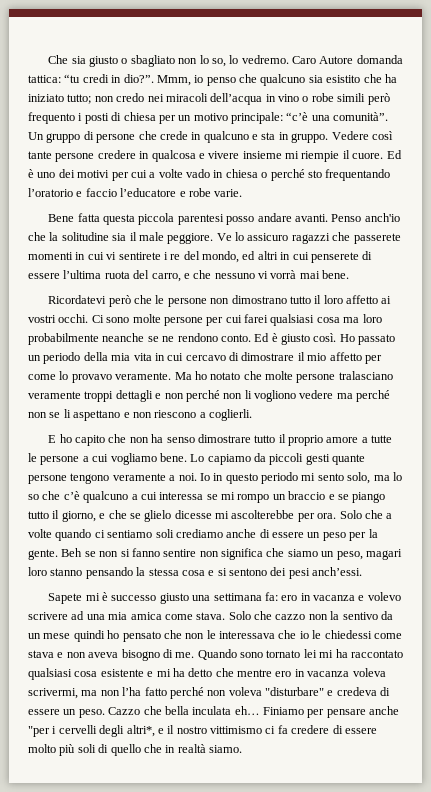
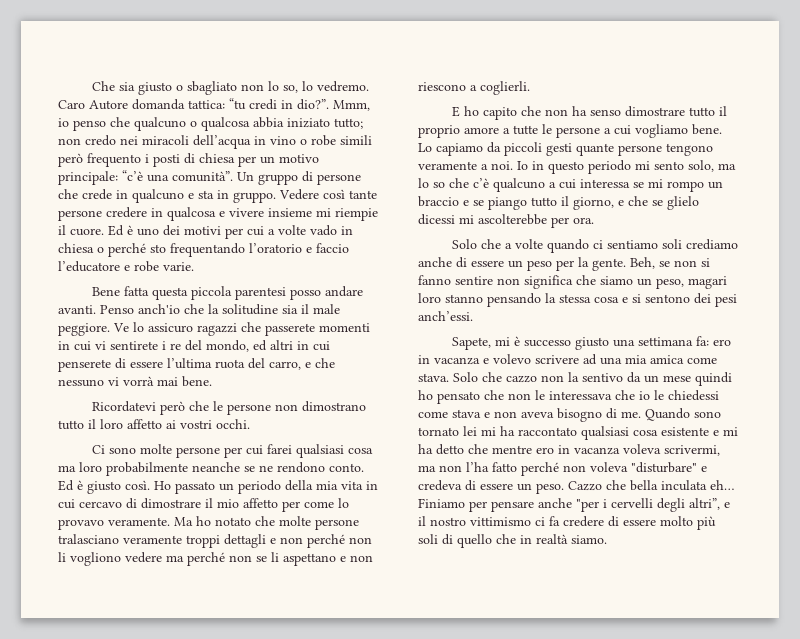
[308,74,397,83] sia esistito che ha -> [190,117,284,131] o qualcosa abbia
(89, 318) none -> (250, 424) //
[174,510,212,519] dicesse -> [418,214,455,225] dicessi
(337, 516) none -> (594, 220) //
[61,548,83,557] Beh -> [630,257,655,269] Beh,
[48,593,83,604] Sapete -> [451,337,491,350] Sapete,
[126,725,155,737] altri*, -> [689,498,720,510] altri”,

